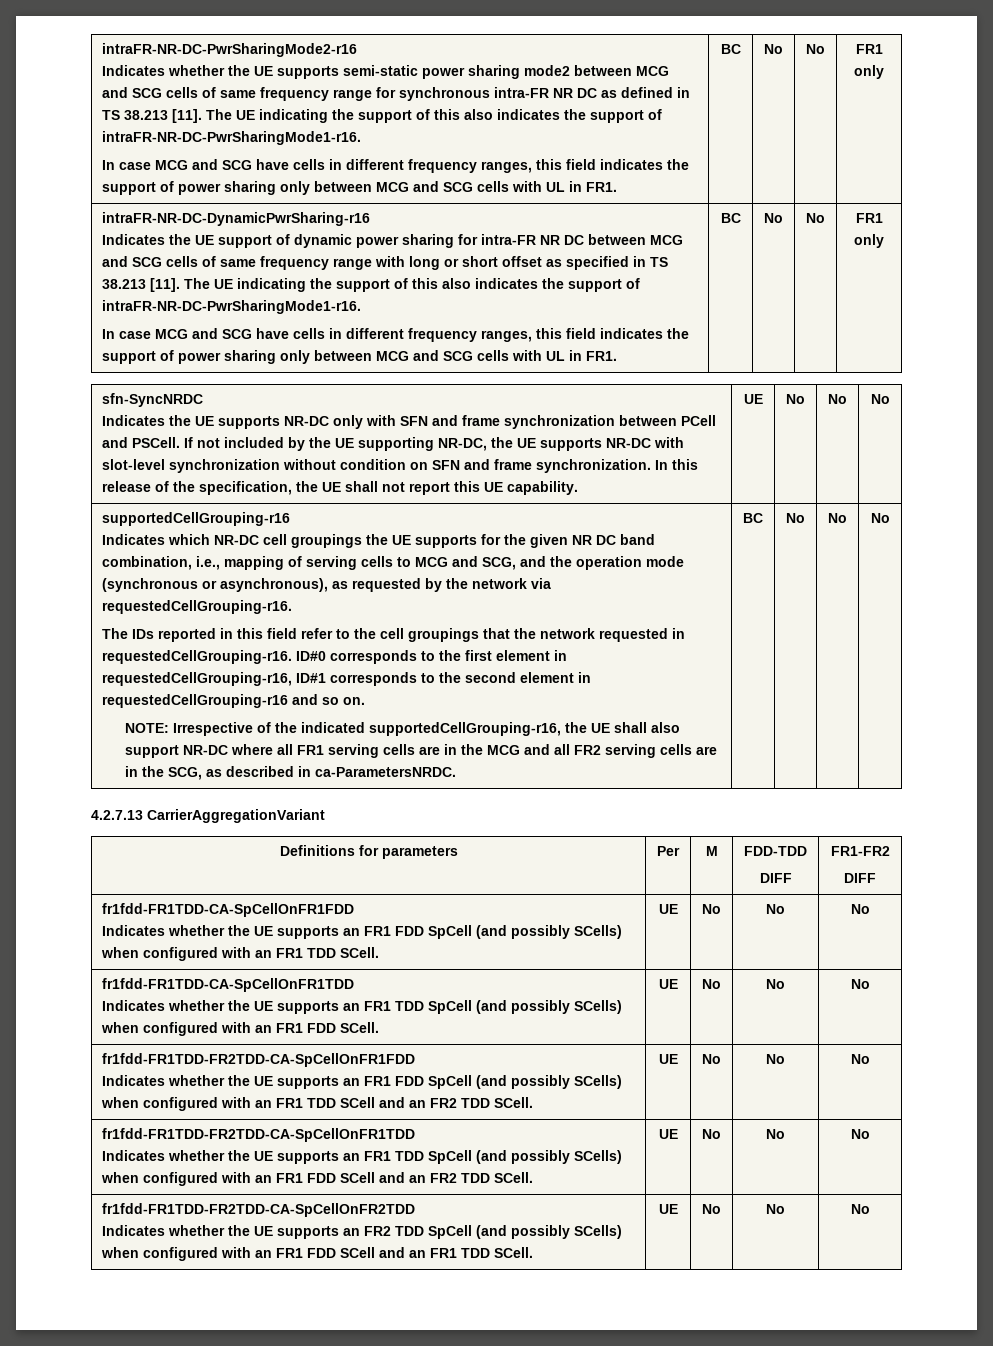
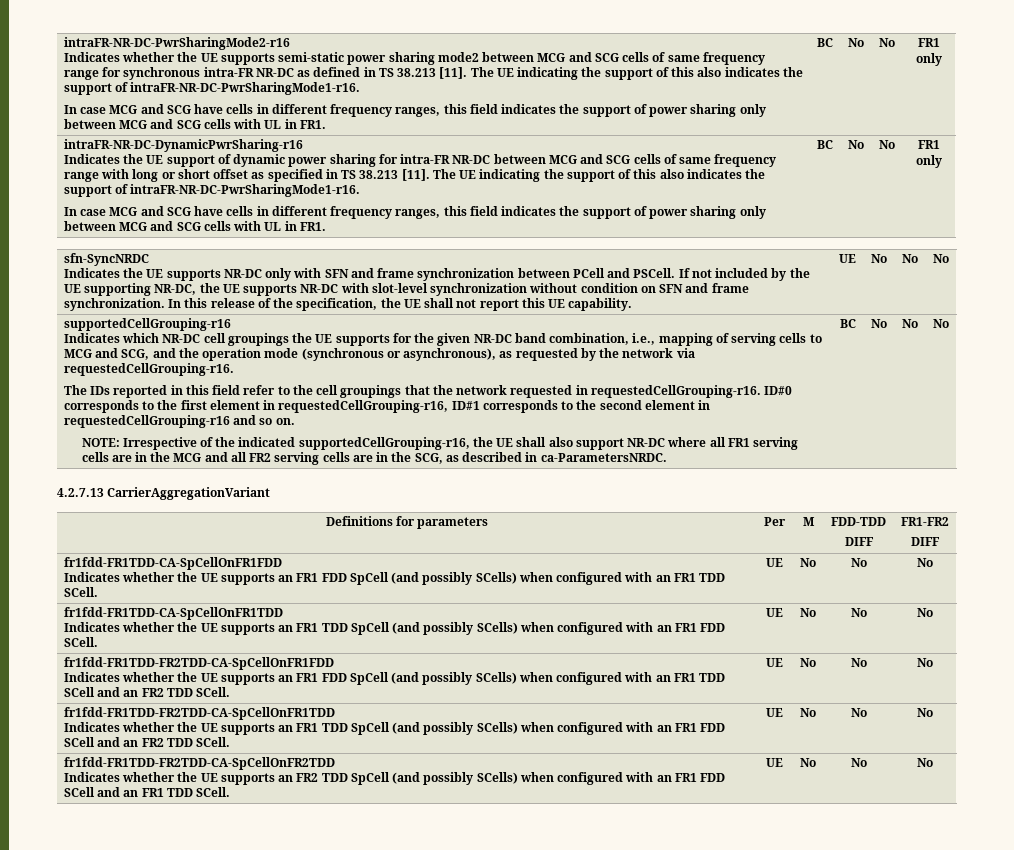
[553,88,598,98] NR DC -> [255,68,294,77] NR-DC
[540,235,585,245] NR DC -> [452,155,491,164] NR-DC
[572,535,617,545] NR DC -> [473,334,512,343] NR-DC

